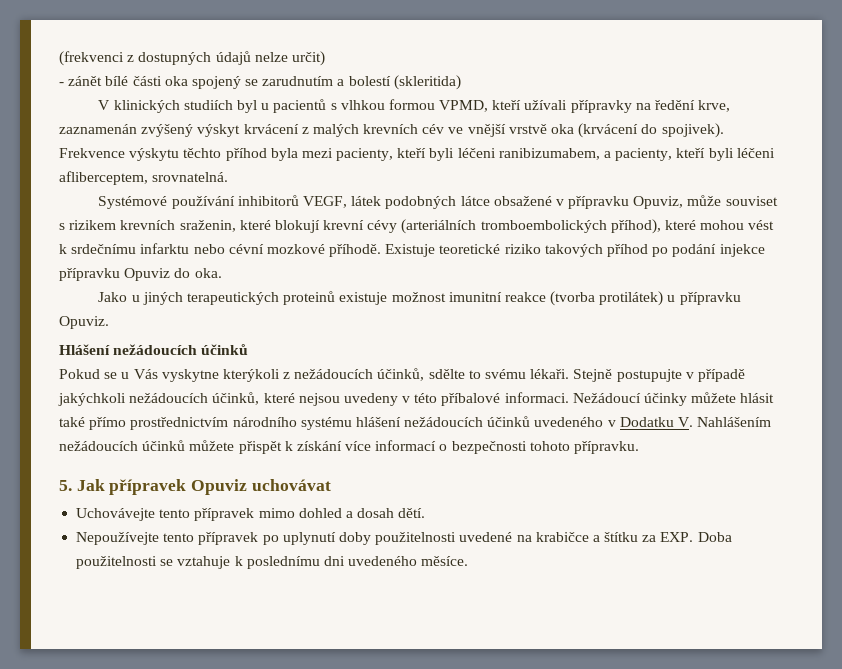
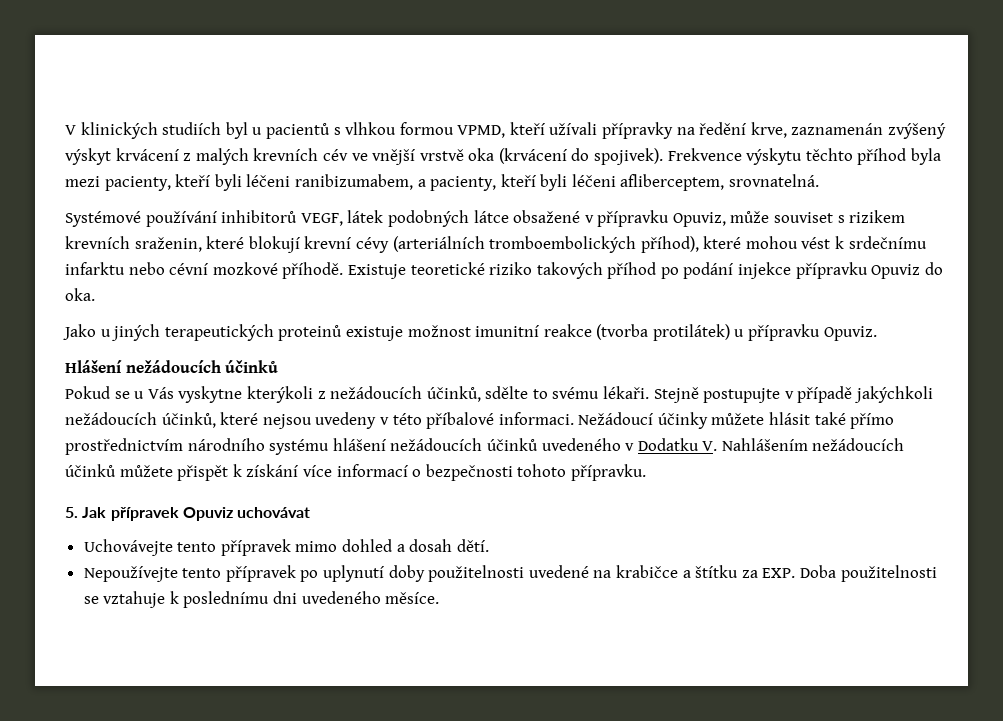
[59,51,325,66] [59,75,461,90] (frekvenci z dostupných údajů nelze určit) // - zánět bílé části oka spojený se zarudnutím a bolestí (skleritida) // -> (65, 130) none

